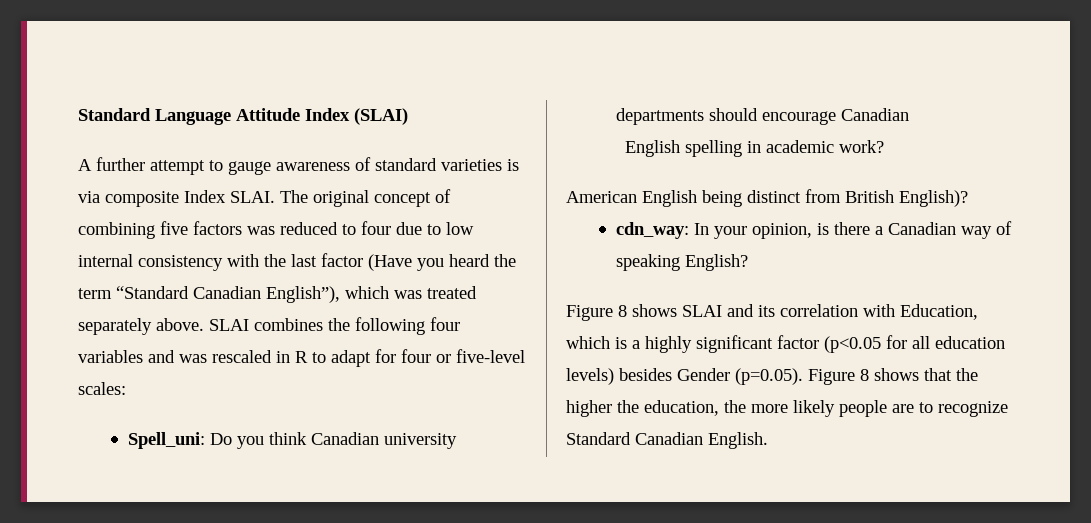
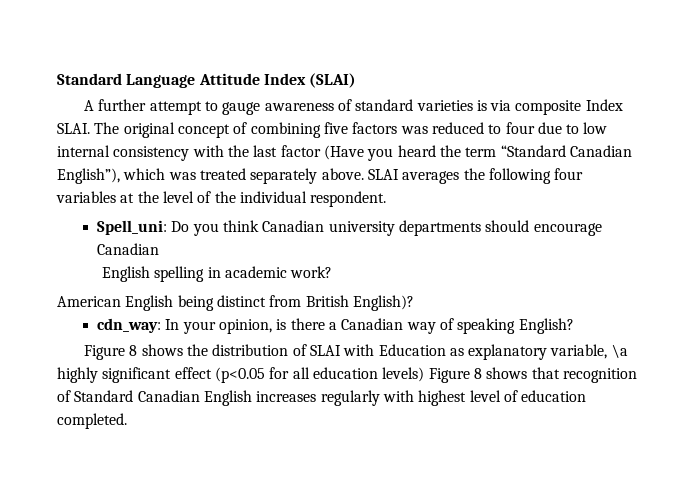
[254,318,323,331] combines -> [402,171,460,184] averages
[148,349,525,367] [78,382,126,395] and was rescaled in R to adapt for four or five-level scales: -> [120,191,387,207] at the level of the individual respondent.
[682,304,978,320] [566,336,640,349] SLAI and its correlation with Education, which is a -> [186,344,628,360] the distribution of SLAI with Education as explanatory variable, \a
[777,335,819,349] factor -> [174,367,212,379] effect
[619,368,803,385] besides Gender (p=0.05). -> (425, 374) none
[956,368,978,381] [566,400,1008,417] [566,432,768,449] the higher the education, the more likely people are to recognize Standard Canadian English. -> [562,368,637,383] [57,390,587,406] [57,413,127,429] recognition of Standard Canadian English increases regularly with highest level of education completed.

